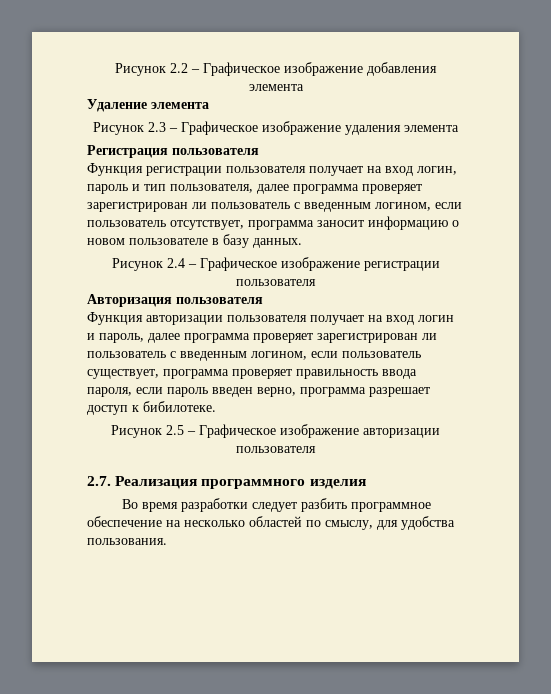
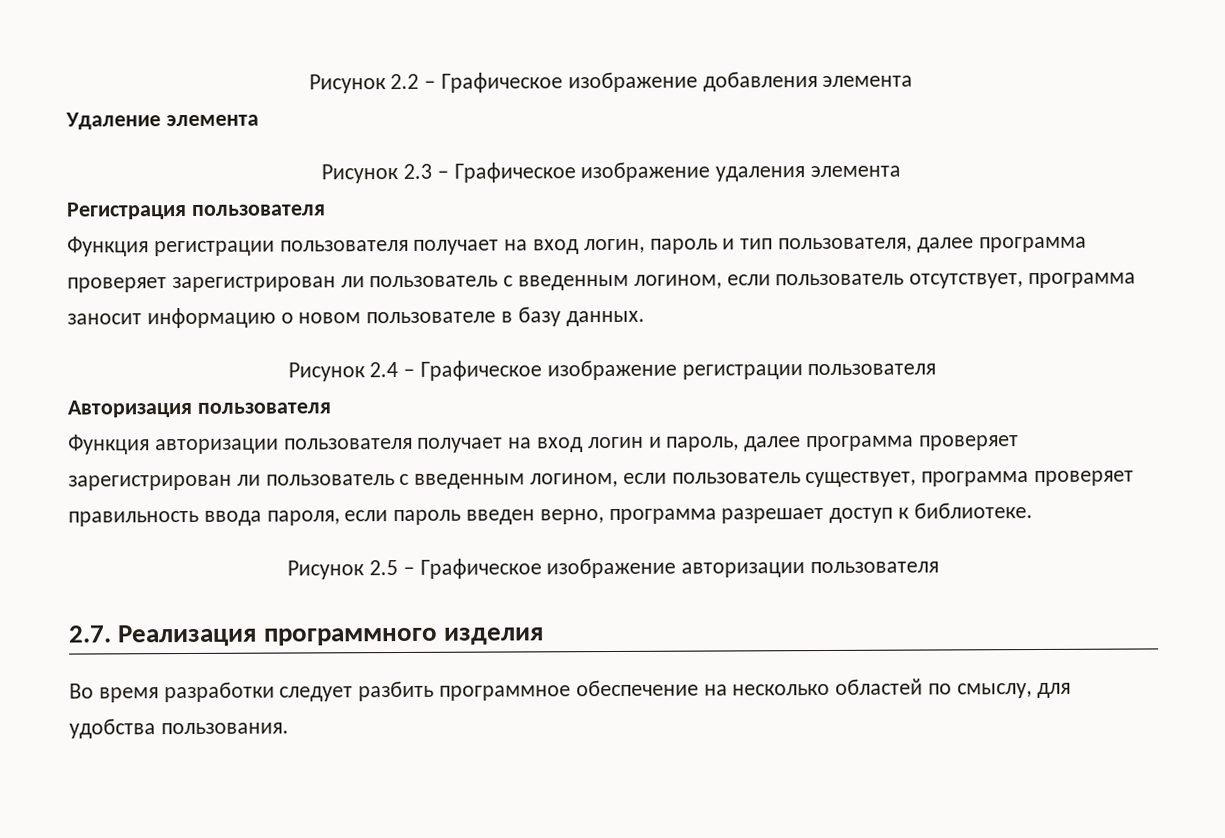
[143,401,216,412] бибилотеке. -> [913,502,1033,519] библиотеке.

